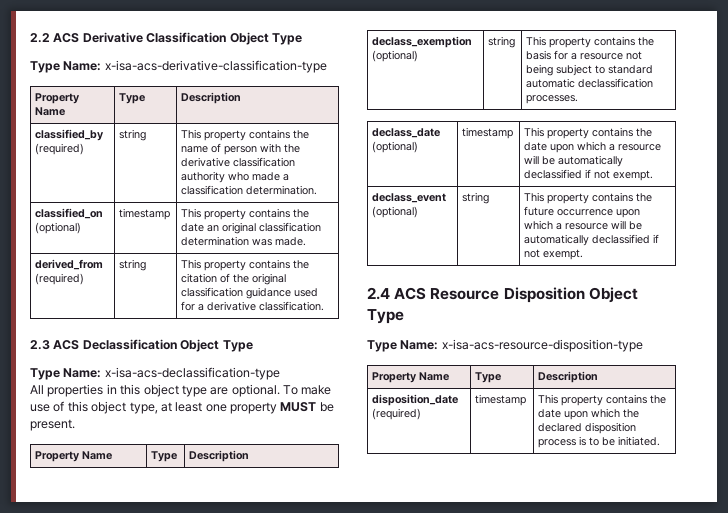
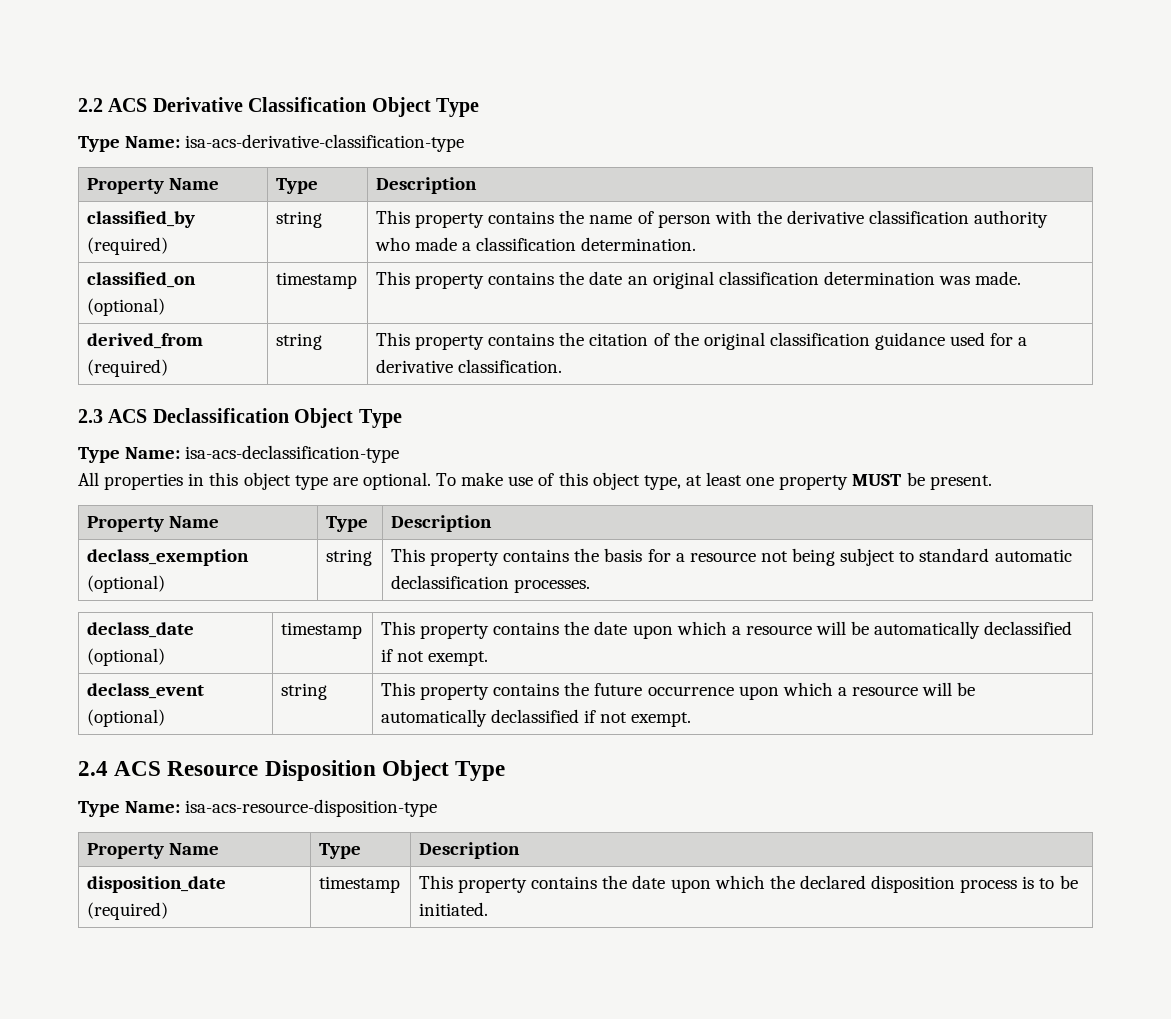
[104,60,327,73] x-isa-acs-derivative-classification-type -> [185,134,465,152] isa-acs-derivative-classification-type
[104,367,280,380] x-isa-acs-declassification-type -> [185,445,400,463] isa-acs-declassification-type
[441,339,643,352] x-isa-acs-resource-disposition-type -> [185,799,438,817] isa-acs-resource-disposition-type

